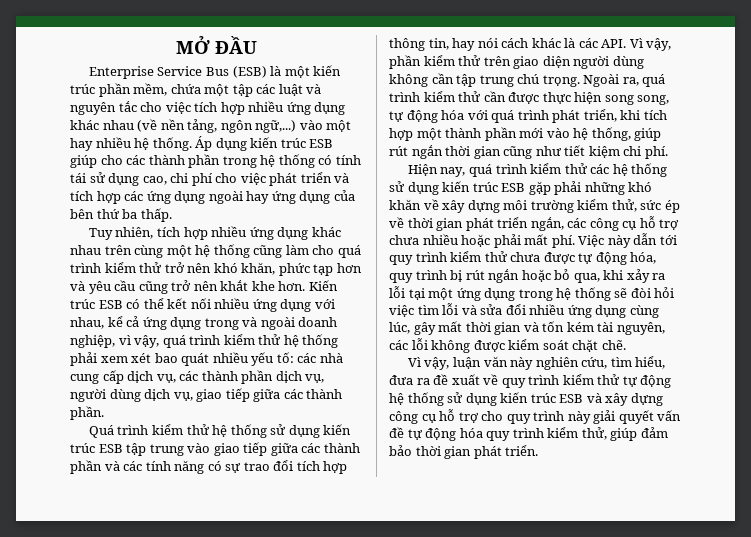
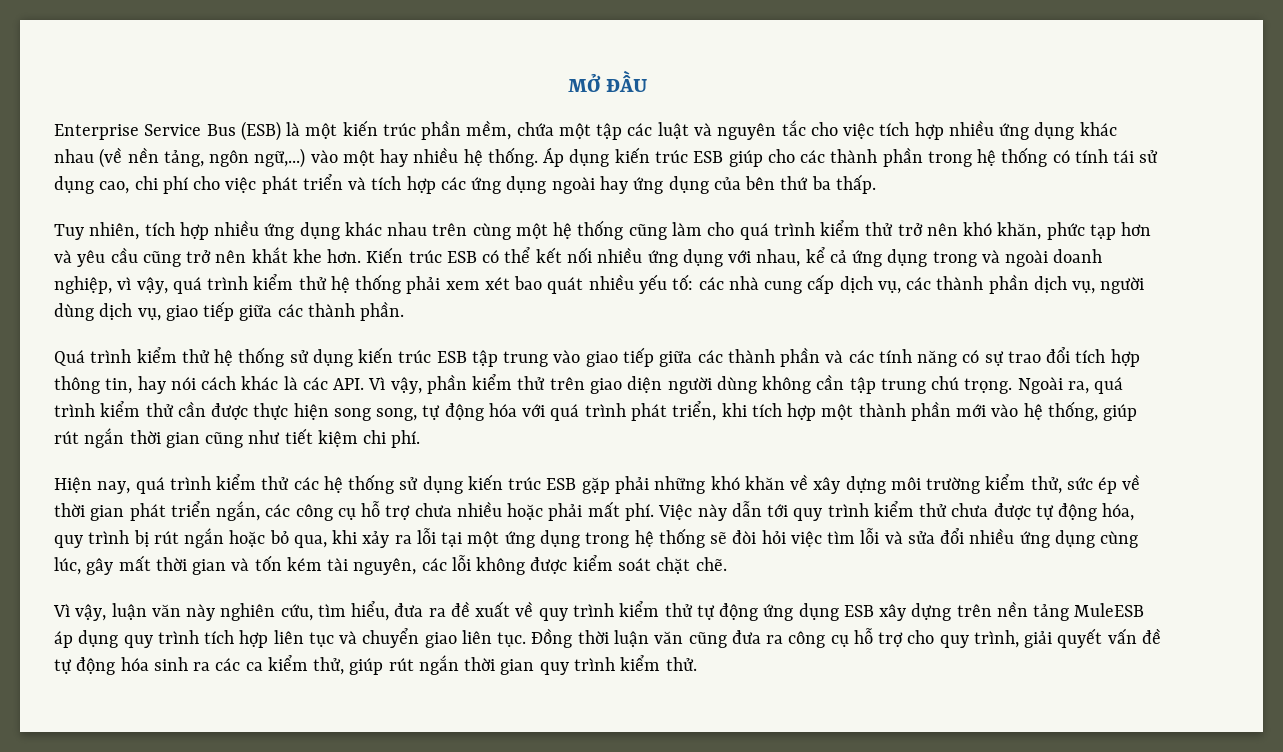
[389,392,663,406] hệ thống sử dụng kiến trúc ESB và xây dựng -> [763,601,1145,621] [54,628,784,648] ứng dụng ESB xây dựng trên nền tảng MuleESB áp dụng quy trình tích hợp liên tục và chuyển giao liên tục. Đồng thời luận văn cũng đưa ra
[533,411,591,424] trình này -> [973,630,1019,648] trình,
[486,427,668,441] [389,445,539,459] quy trình kiểm thử, giúp đảm bảo thời gian phát triển. -> [153,655,697,675] sinh ra các ca kiểm thử, giúp rút ngắn thời gian quy trình kiểm thử.

